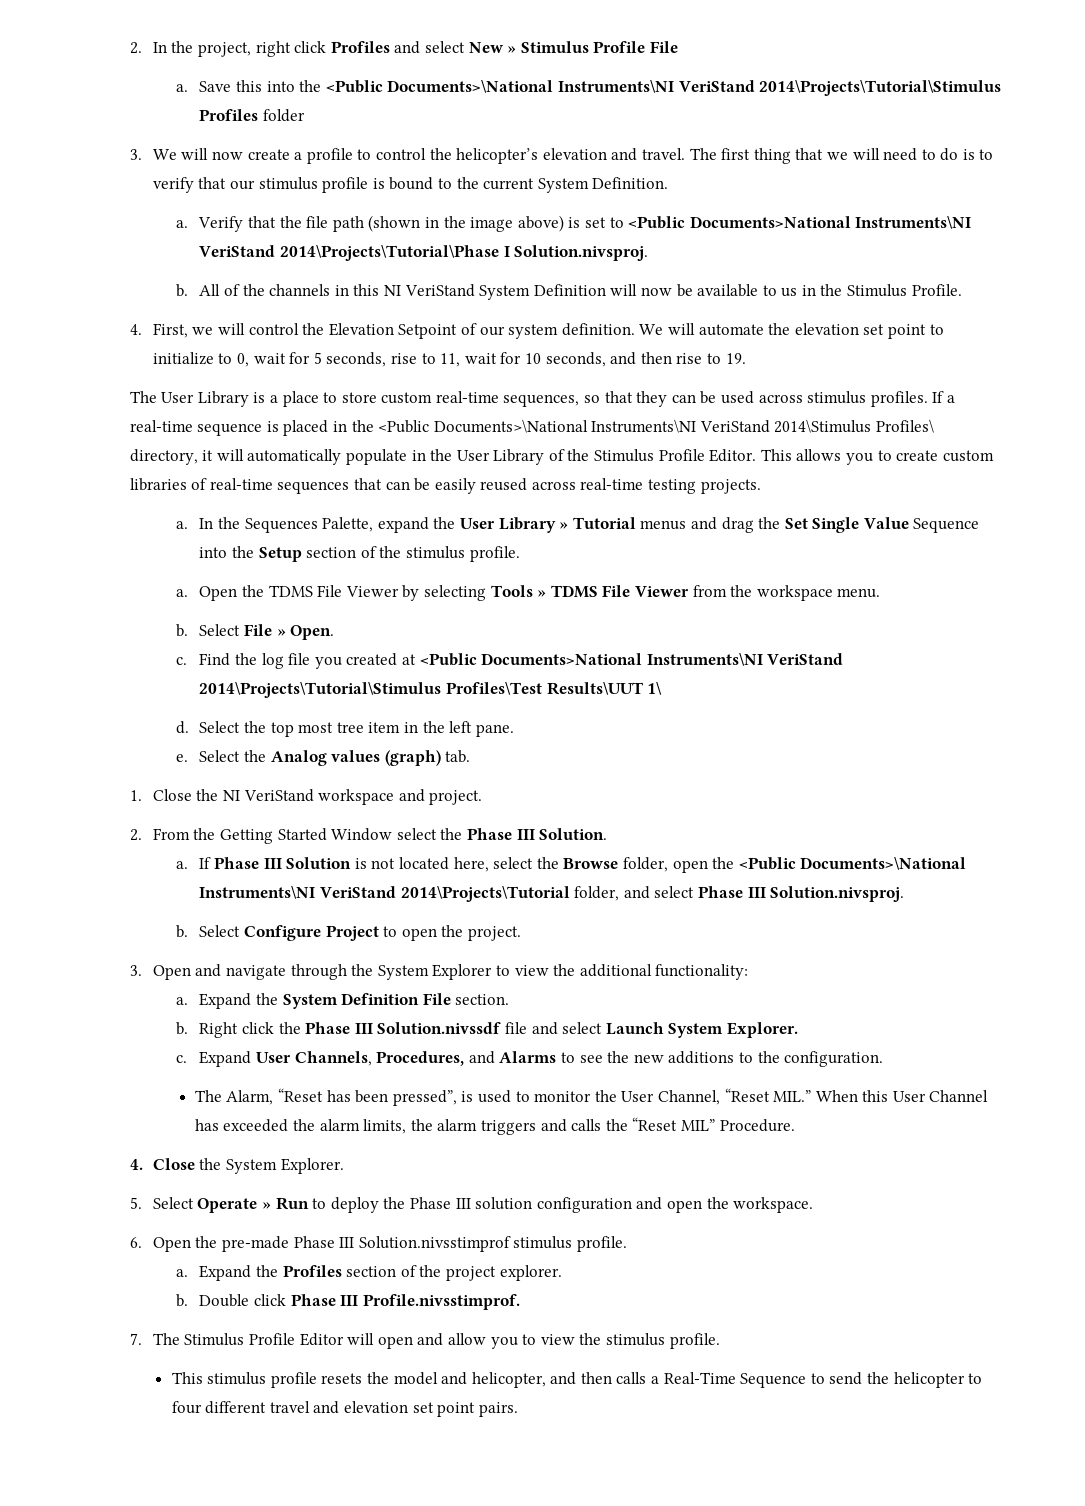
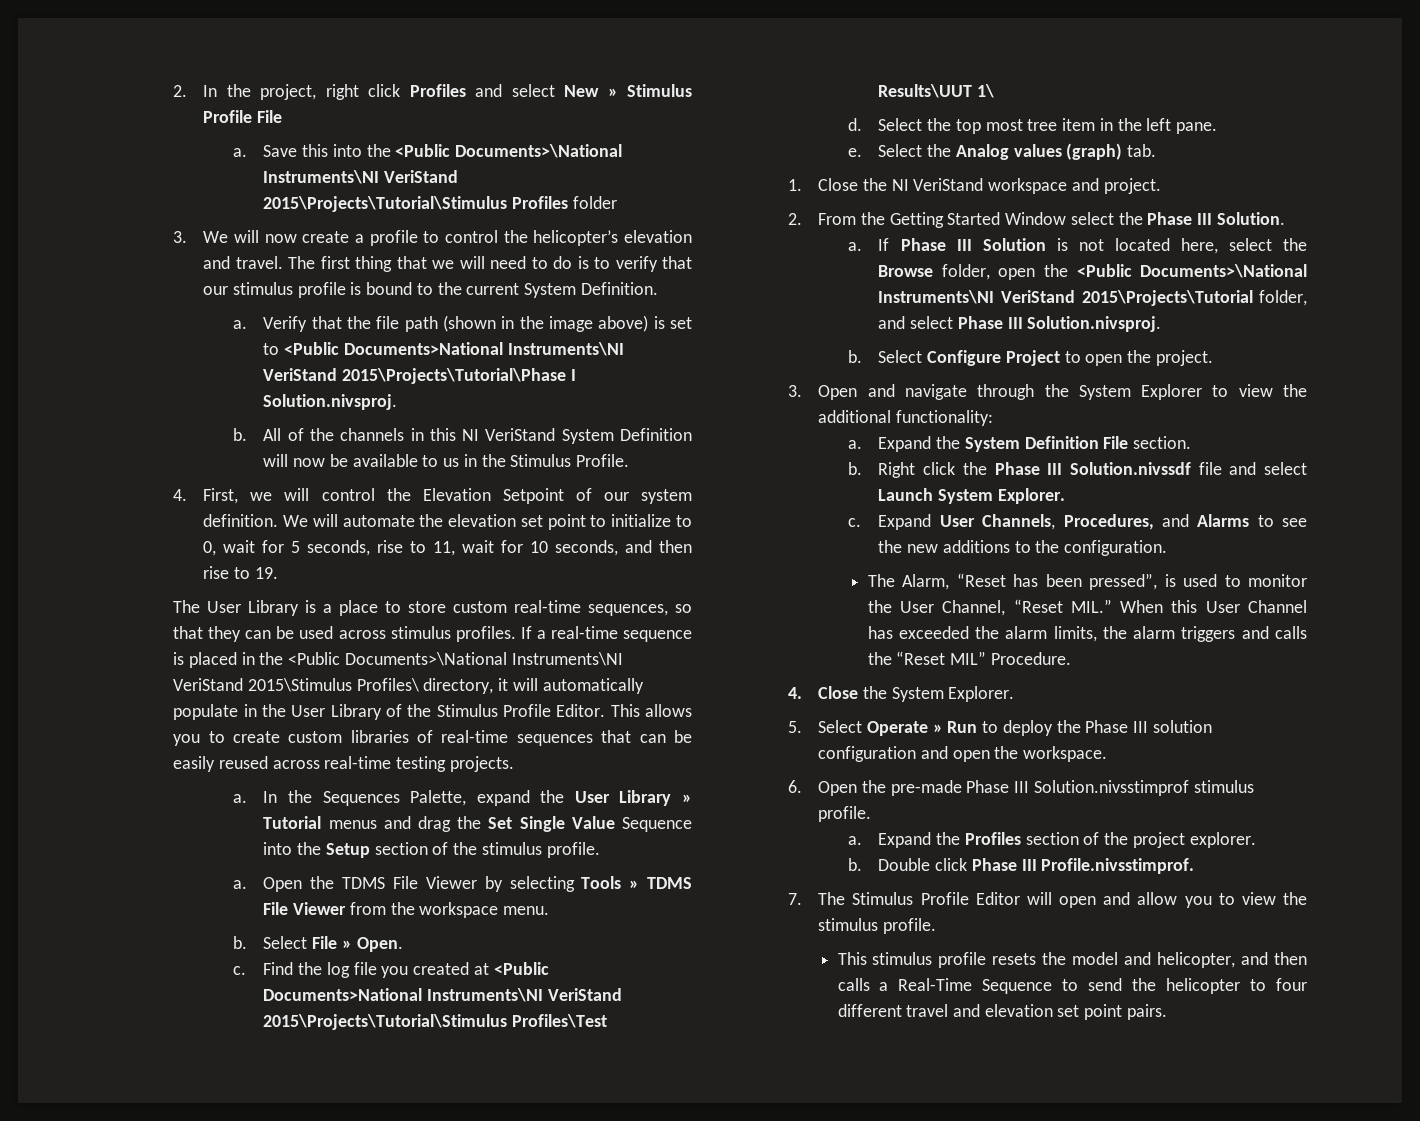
[759,80,1002,96] 2014\Projects\Tutorial\Stimulus -> [263,196,508,212] 2015\Projects\Tutorial\Stimulus
[280,245,500,261] 2014\Projects\Tutorial\Phase -> [342,368,567,384] 2015\Projects\Tutorial\Phase
[774,419,872,433] 2014\Stimulus -> [247,678,352,692] 2015\Stimulus
[199,682,442,698] 2014\Projects\Tutorial\Stimulus -> [263,1014,508,1030] 2015\Projects\Tutorial\Stimulus
[400,886,570,902] 2014\Projects\Tutorial -> [1081,290,1253,306] 2015\Projects\Tutorial

